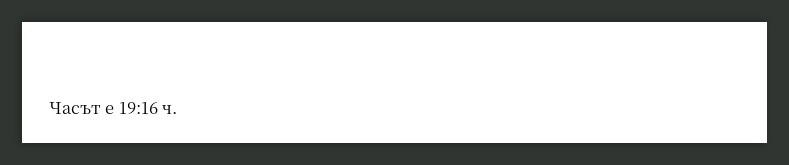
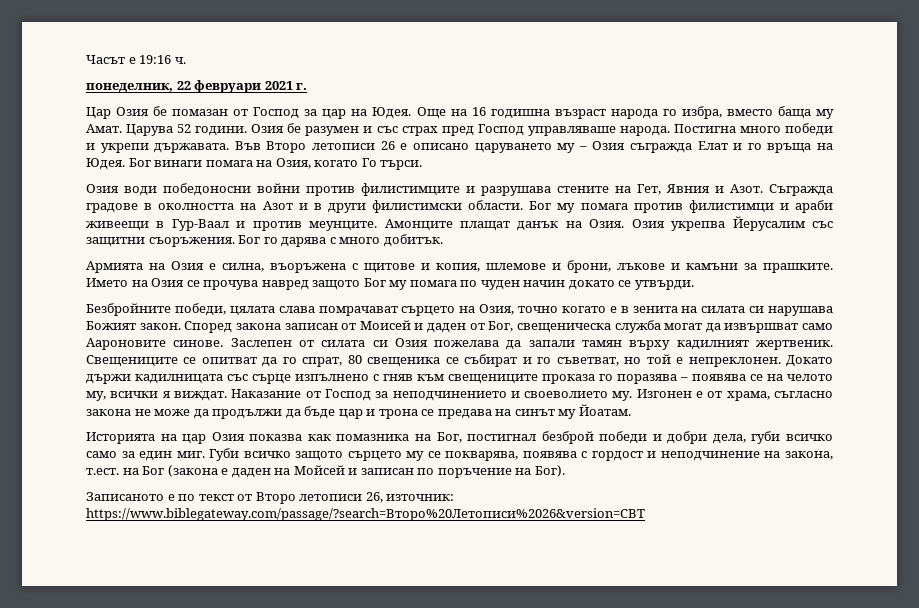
(178, 109) none -> [86,80,308,93] [86,106,834,119] [86,123,833,136] [86,141,833,153] [86,158,423,170] [86,183,833,196] [86,200,833,213] [86,216,834,231] [86,234,443,247] [86,260,833,273] [86,278,694,290] [86,303,833,316] [86,320,833,333] [86,338,833,350] [86,354,833,367] [86,374,833,384] [86,389,833,401] [86,404,631,419] [86,431,833,444] [86,448,834,461] [86,465,565,478] [86,492,455,504] [86,508,645,521] // понеделник, 22 февруари 2021 г. // Цар Озия бе помазан от Господ за цар на Юдея. Още на 16 годишна възраст народа го избра, вместо баща му Амат. Царува 52 години. Озия бе разумен и със страх пред Господ управляваше народа. Постигна много победи и укрепи държавата. Във Второ летописи 26 е описано царуването му – Озия съгражда Елат и го връща на Юдея. Бог винаги помага на Озия, когато Го търси. // Озия води победоносни войни против филистимците и разрушава стените на Гет, Явния и Азот. Съгражда градове в околността на Азот и в други филистимски области. Бог му помага против филистимци и араби живеещи в Гур-Ваал и против меунците. Амонците плащат данък на Озия. Озия укрепва Йерусалим със защитни съоръжения. Бог го дарява с много добитък. // Армията на Озия е силна, въоръжена с щитове и копия, шлемове и брони, лъкове и камъни за прашките. Името на Озия се прочува навред защото Бог му помага по чуден начин докато се утвърди. // Безбройните победи, цялата слава помрачават сърцето на Озия, точно когато е в зенита на силата си нарушава Божият закон. Според закона записан от Моисей и даден от Бог, свещеническа служба могат да извършват само Аароновите синове. Заслепен от силата си Озия пожелава да запали тамян върху кадилният жертвеник. Свещениците се опитват да го спрат, 80 свещеника се събират и го съветват, но той е непреклонен. Докато държи кадилницата със сърце изпълнено с гняв към свещениците проказа го поразява – появява се на челото му, всички я виждат. Наказание от Господ за неподчинението и своеволието му. Изгонен е от храма, съгласно закона не може да продължи да бъде цар и трона се предава на синът му Йоатам. // Историята на цар Озия показва как помазника на Бог, постигнал безброй победи и добри дела, губи всичко само за един миг. Губи всичко защото сърцето му се покварява, появява с гордост и неподчинение на закона, т.ест. на Бог (закона е даден на Мойсей и записан по поръчение на Бог). // Записаното е по текст от Второ летописи 26, източник: https://www.biblegateway.com/passage/?search=Второ%20Летописи%2026&version=CBT

